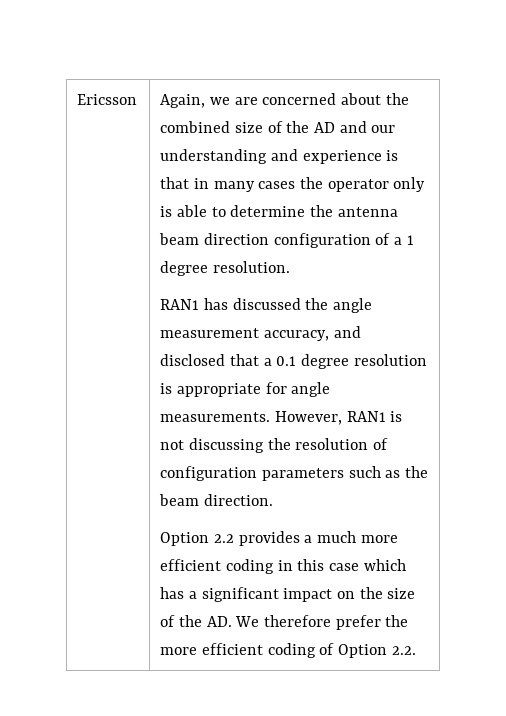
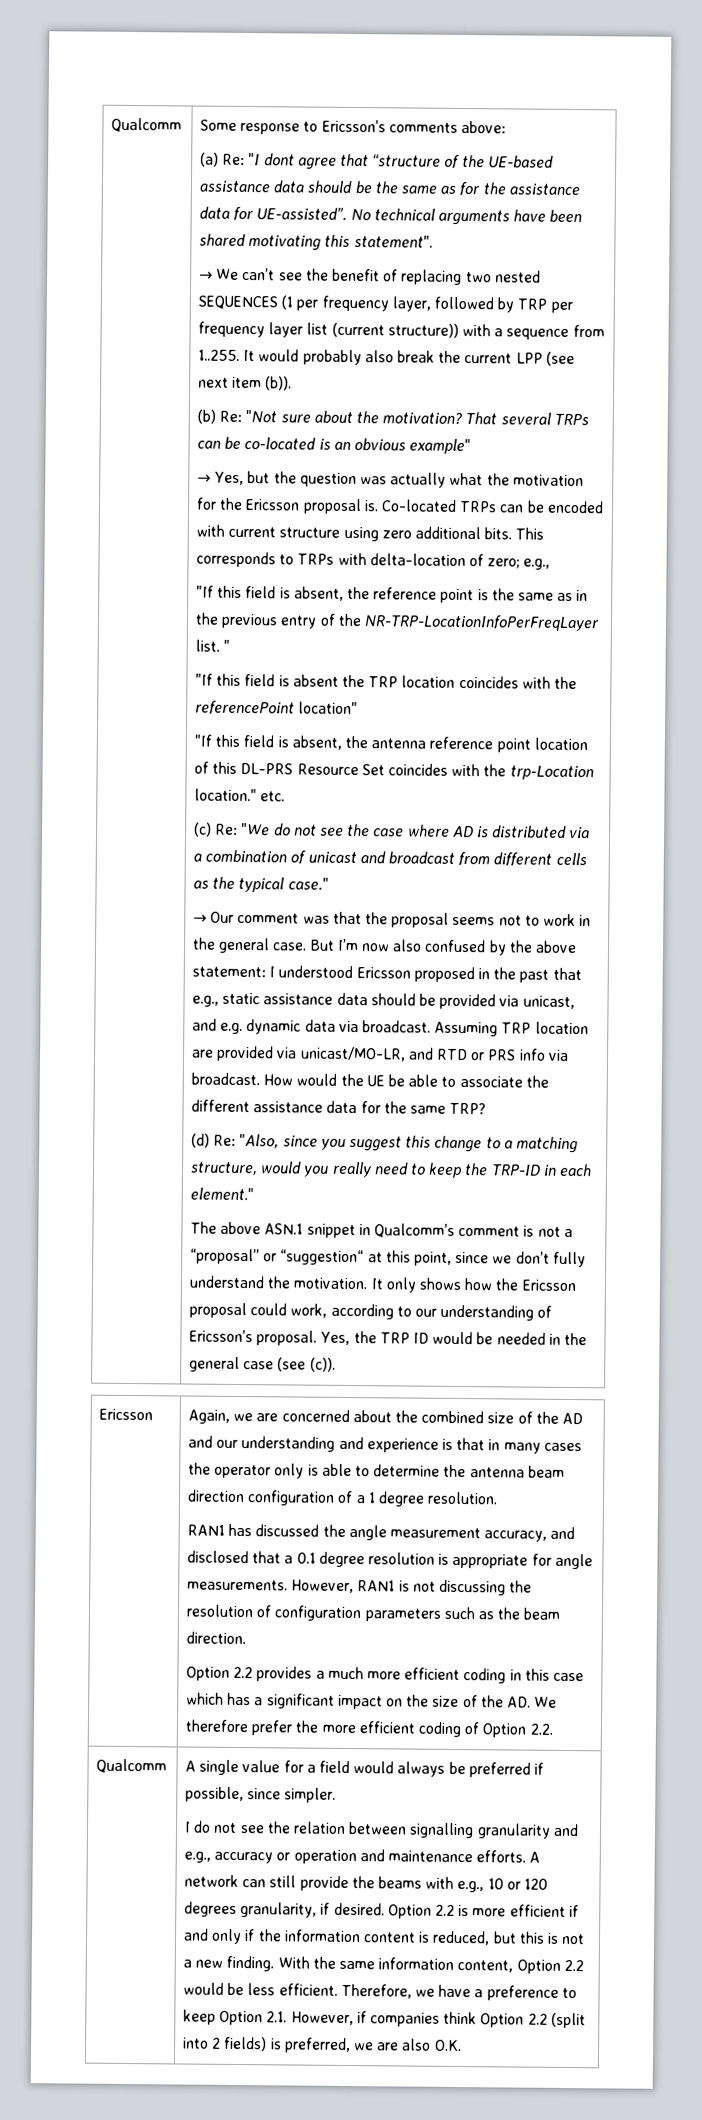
(77, 99) none -> [111,117,183,133] [200,119,506,135] [200,152,554,170] [199,180,580,196] [199,206,583,226] [199,233,433,251] [199,267,541,285] [198,295,573,313] [198,321,605,340] [198,349,575,366] [198,376,293,391] [197,409,589,426] [197,436,472,455] [197,471,584,488] [196,497,604,515] [196,524,545,542] [196,551,551,570] [196,585,589,604] [195,612,600,632] [195,639,231,652] [195,673,577,690] [195,700,359,715] [194,734,588,753] [194,761,594,781] [194,788,286,802] [194,822,591,839] [193,849,587,866] [193,876,329,893] [193,911,592,928] [192,937,577,956] [192,965,582,983] [192,992,575,1010] [192,1018,589,1037] [192,1045,569,1062] [191,1072,549,1088] [191,1099,487,1115] [191,1133,578,1154] [190,1161,592,1179] [190,1187,255,1201] [190,1221,573,1239] [190,1248,586,1268] [189,1275,577,1293] [189,1302,553,1321] [189,1329,587,1346] [189,1356,336,1373] Qualcomm | Some response to Ericsson’s comments above: // (a) Re: "I dont agree that “structure of the UE-based assistance data should be the same as for the assistance data for UE-assisted”. No technical arguments have been shared motivating this statement". // → We can’t see the benefit of replacing two nested SEQUENCES (1 per frequency layer, followed by TRP per frequency layer list (current structure)) with a sequence from 1..255. It would probably also break the current LPP (see next item (b)). // (b) Re: "Not sure about the motivation? That several TRPs can be co-located is an obvious example" // → Yes, but the question was actually what the motivation for the Ericsson proposal is. Co-located TRPs can be encoded with current structure using zero additional bits. This corresponds to TRPs with delta-location of zero; e.g., // "If this field is absent, the reference point is the same as in the previous entry of the NR-TRP-LocationInfoPerFreqLayer list. " // "If this field is absent the TRP location coincides with the referencePoint location" // "If this field is absent, the antenna reference point location of this DL-PRS Resource Set coincides with the trp-Location location." etc. // (c) Re: "We do not see the case where AD is distributed via a combination of unicast and broadcast from different cells as the typical case." // → Our comment was that the proposal seems not to work in the general case. But I’m now also confused by the above statement: I understood Ericsson proposed in the past that e.g., static assistance data should be provided via unicast, and e.g. dynamic data via broadcast. Assuming TRP location are provided via unicast/MO-LR, and RTD or PRS info via broadcast. How would the UE be able to associate the different assistance data for the same TRP? // (d) Re: "Also, since you suggest this change to a matching structure, would you really need to keep the TRP-ID in each element." // The above ASN.1 snippet in Qualcomm’s comment is not a “proposal” or “suggestion“ at this point, since we don’t fully understand the motivation. It only shows how the Ericsson proposal could work, according to our understanding of Ericsson’s proposal. Yes, the TRP ID would be needed in the general case (see (c)). //
(416, 650) none -> [96,1758,168,1774] [185,1759,544,1778] [185,1786,337,1803] [184,1820,579,1839] [184,1849,541,1865] [184,1874,548,1893] [184,1901,579,1919] [184,1928,586,1946] [183,1955,584,1974] [183,1982,577,2001] [183,2009,586,2029] [183,2036,462,2054] // Qualcomm | A single value for a field would always be preferred if possible, since simpler. // I do not see the relation between signalling granularity and e.g., accuracy or operation and maintenance efforts. A network can still provide the beams with e.g., 10 or 120 degrees granularity, if desired. Option 2.2 is more efficient if and only if the information content is reduced, but this is not a new finding. With the same information content, Option 2.2 would be less efficient. Therefore, we have a preference to keep Option 2.1. However, if companies think Option 2.2 (split into 2 fields) is preferred, we are also O.K.

